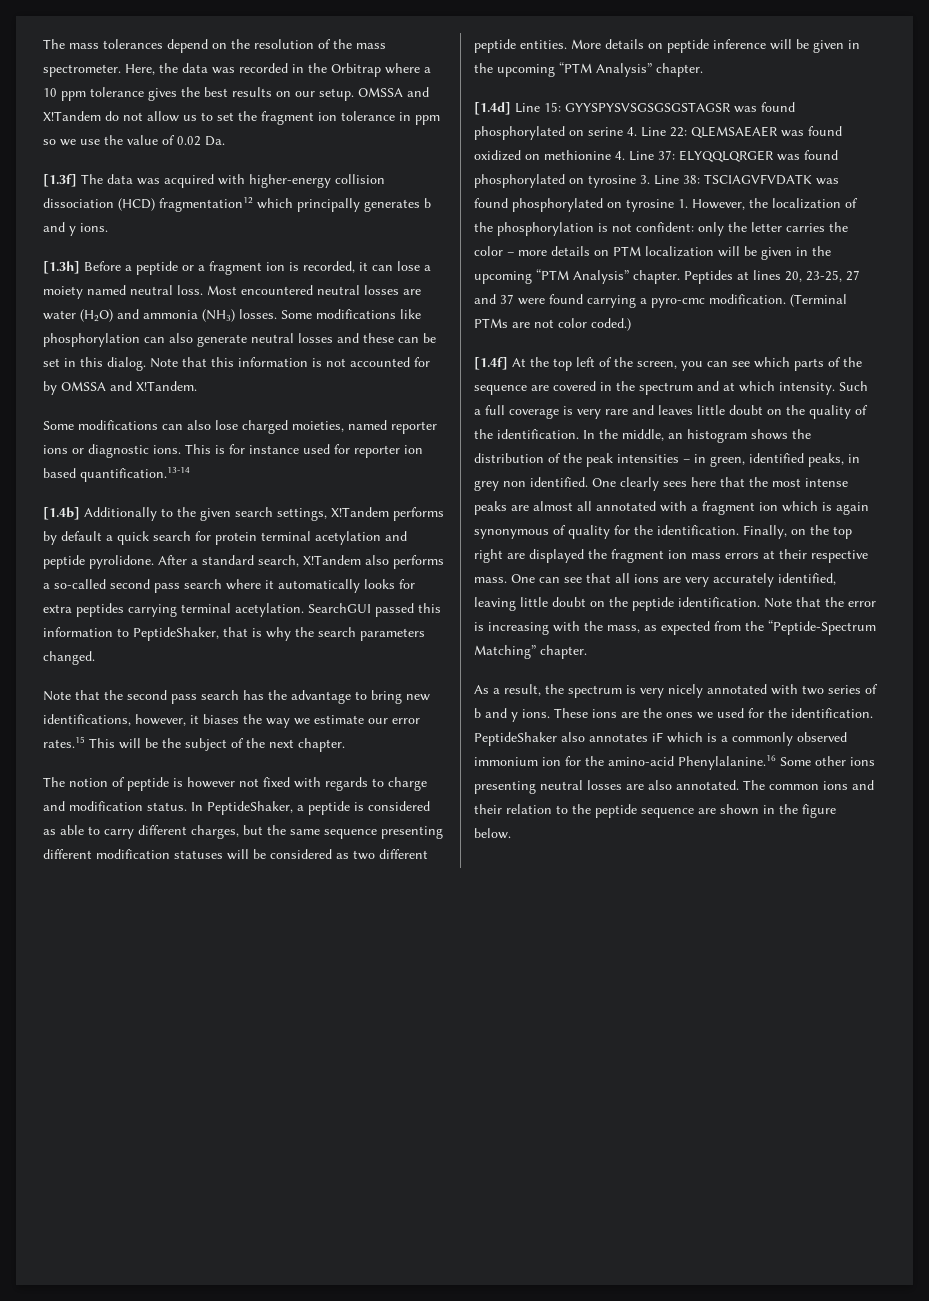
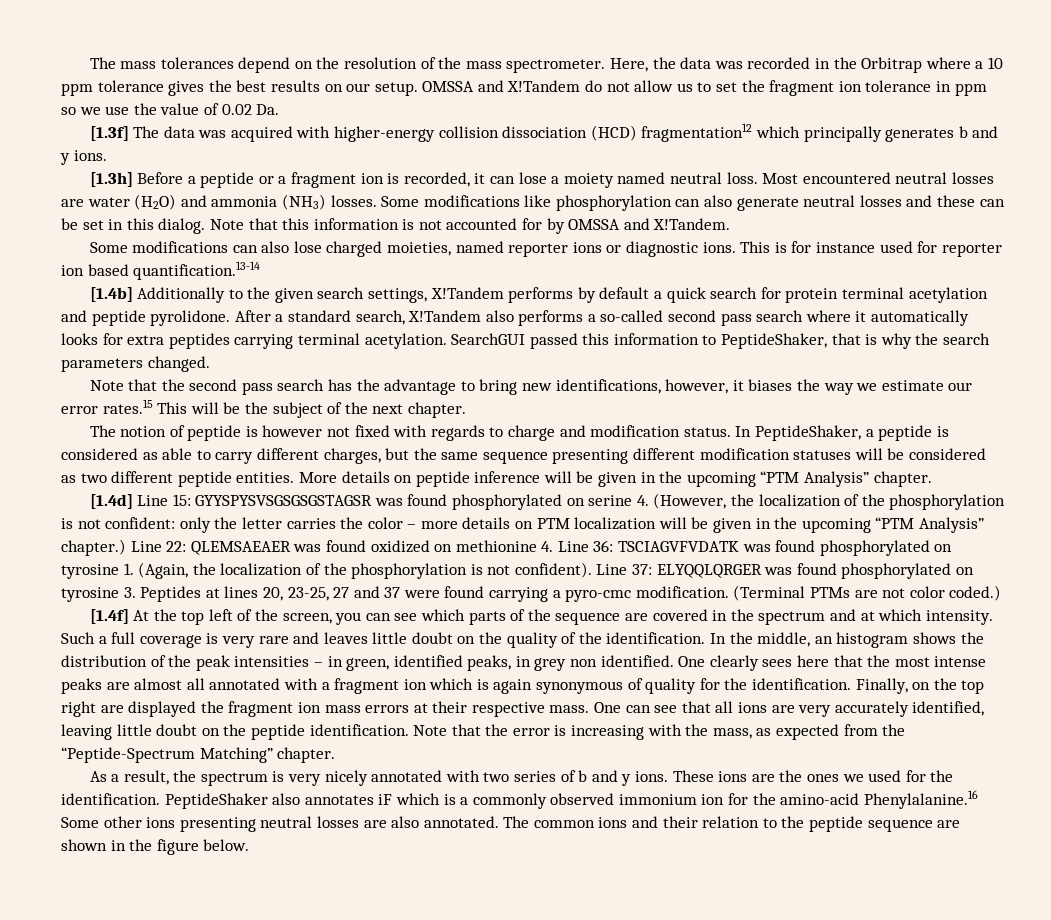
[641,126,842,138] [474,150,838,162] [474,174,839,188] [474,198,745,212] Line 22: QLEMSAEAER was found oxidized on methionine 4. Line 37: ELYQQLQRGER was found phosphorylated on tyrosine 3. Line 38: TSCIAGVFVDATK was found phosphorylated on tyrosine 1. However, -> [653,493,727,509] (However,
[633,270,680,284] chapter. -> [61,539,953,556] [61,562,975,579] [61,587,136,602] chapter.) Line 22: QLEMSAEAER was found oxidized on methionine 4. Line 36: TSCIAGVFVDATK was found phosphorylated on tyrosine 1. (Again, the localization of the phosphorylation is not confident). Line 37: ELYQQLQRGER was found phosphorylated on tyrosine 3.

